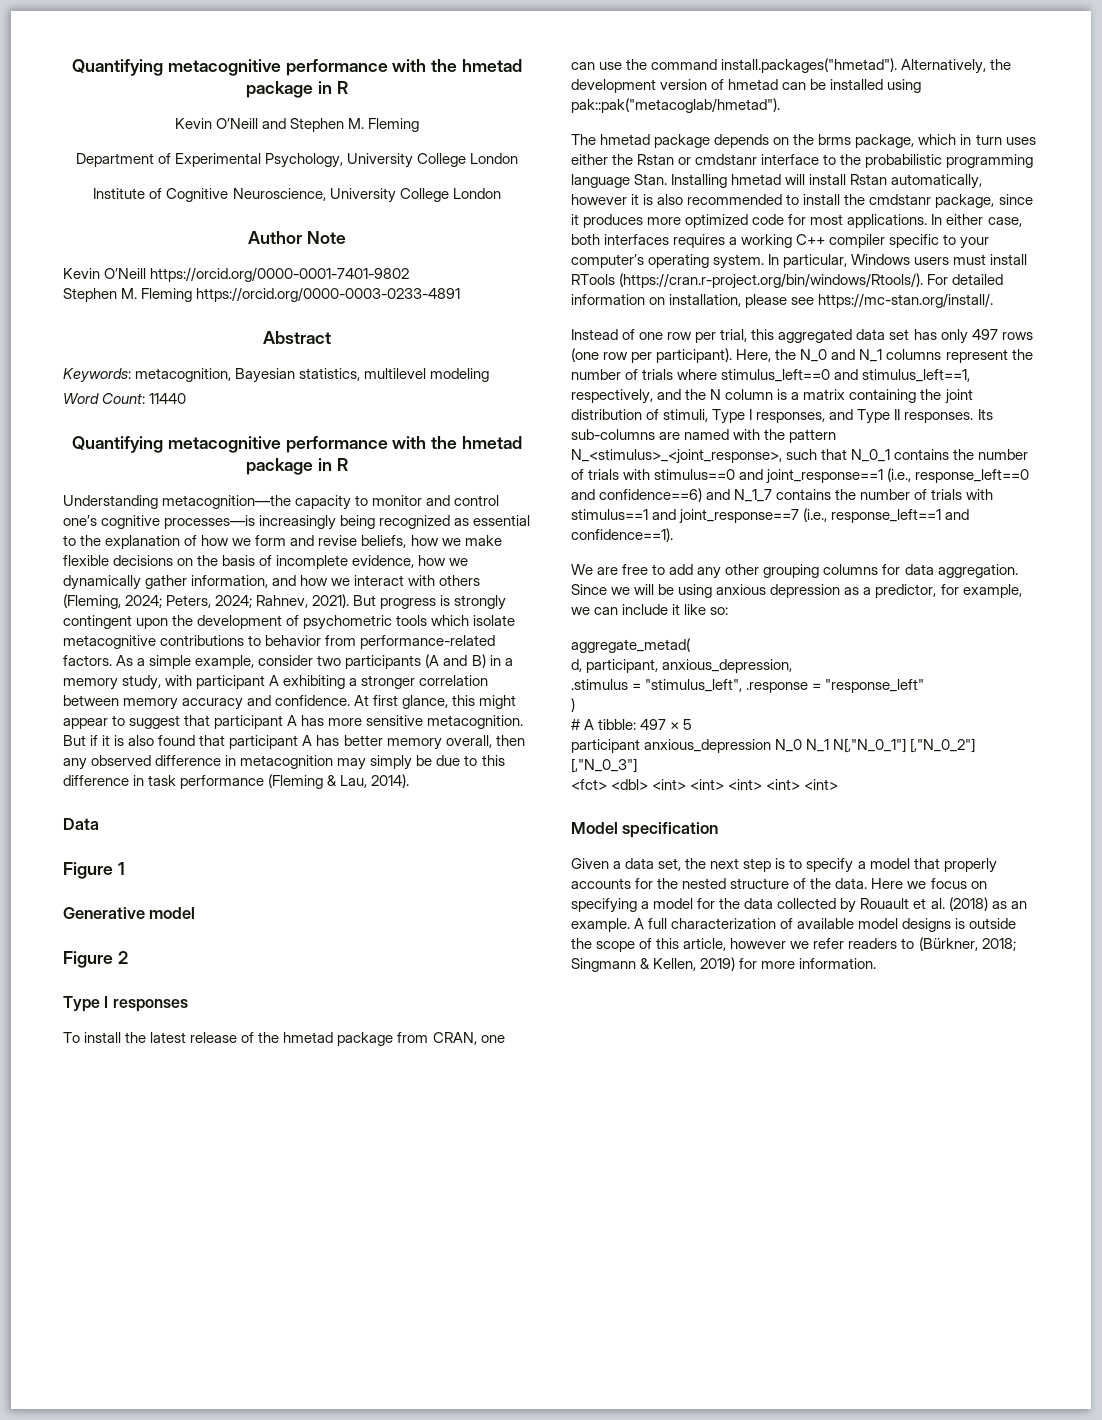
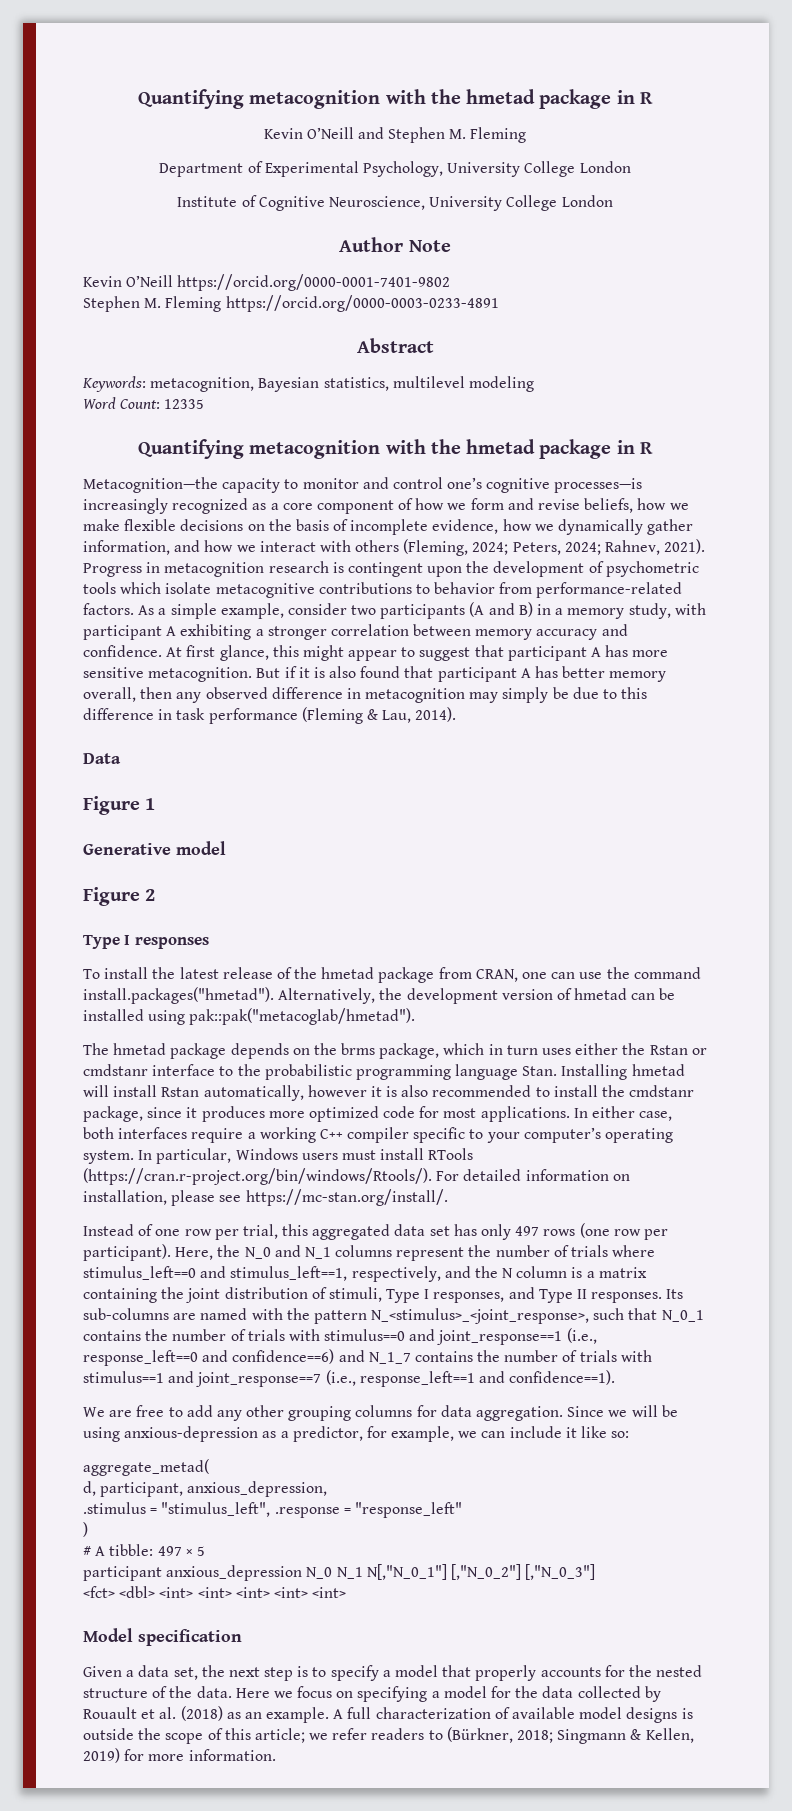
[72,59,388,76] Quantifying metacognitive performance -> [138,89,381,109] Quantifying metacognition
[149,393,187,404] [72,436,522,453] [246,458,348,475] [63,495,292,509] 11440 // Quantifying metacognitive performance with the hmetad package in R // Understanding metacognition—the -> [164,399,205,409] [138,439,653,459] [83,477,218,493] 12335 // Quantifying metacognition with the hmetad package in R // Metacognition—the
[340,515,376,529] being -> (168, 506) none
[473,515,531,526] [63,535,181,549] essential to the explanation -> [270,500,394,514] a core component
[353,595,507,610] But progress is strongly -> [83,561,344,577] Progress in metacognition research is
[673,234,726,248] requires -> [191,1128,244,1143] require
[716,584,841,598] anxious depression -> [124,1426,259,1442] anxious-depression
[683,938,787,951] article, however -> [254,1728,305,1743] article;

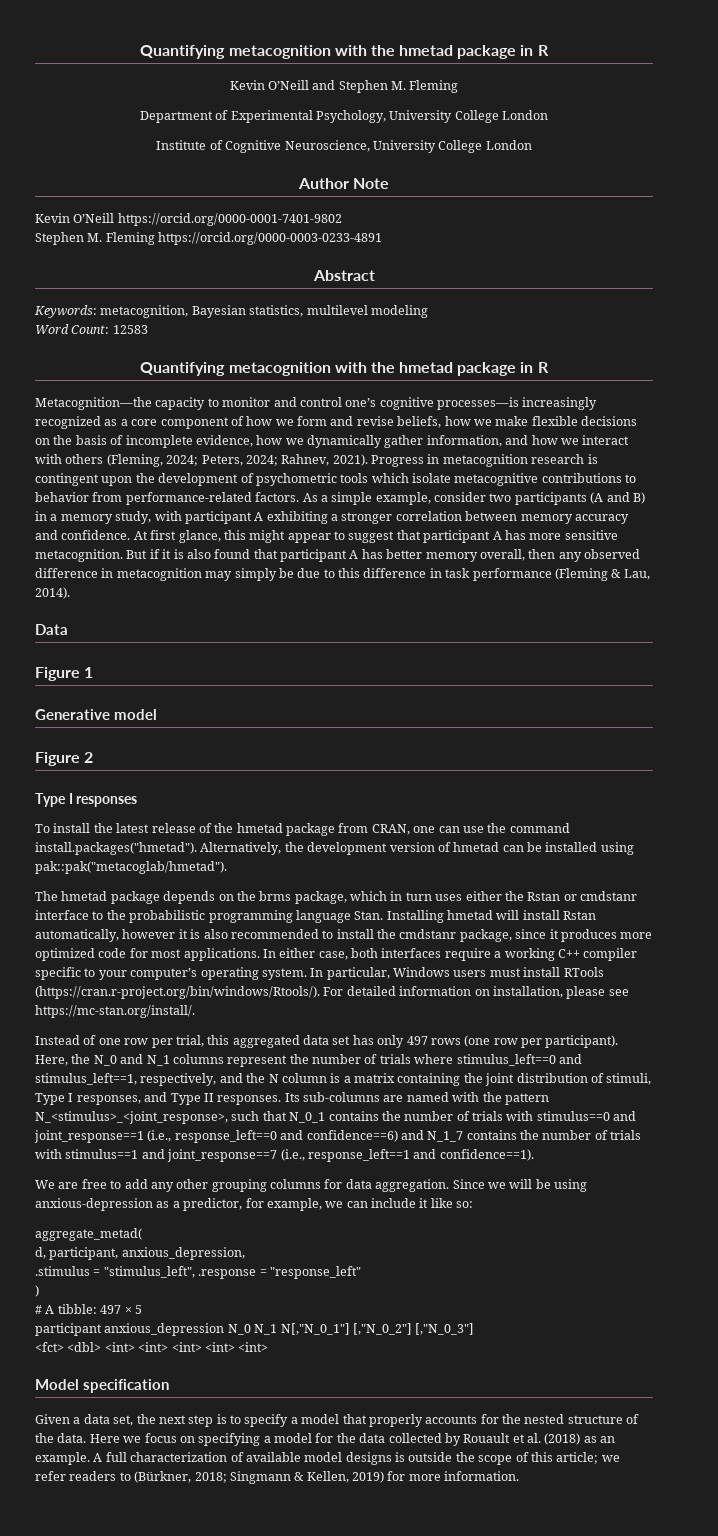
[164,399,205,409] 12335 -> [112,325,148,334] 12583

